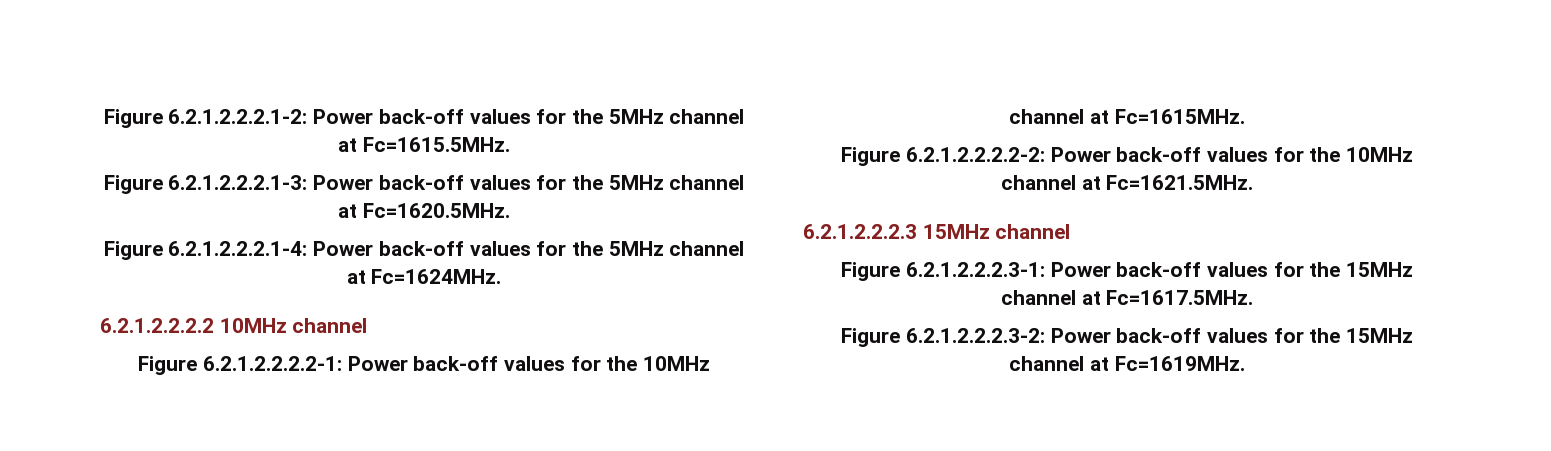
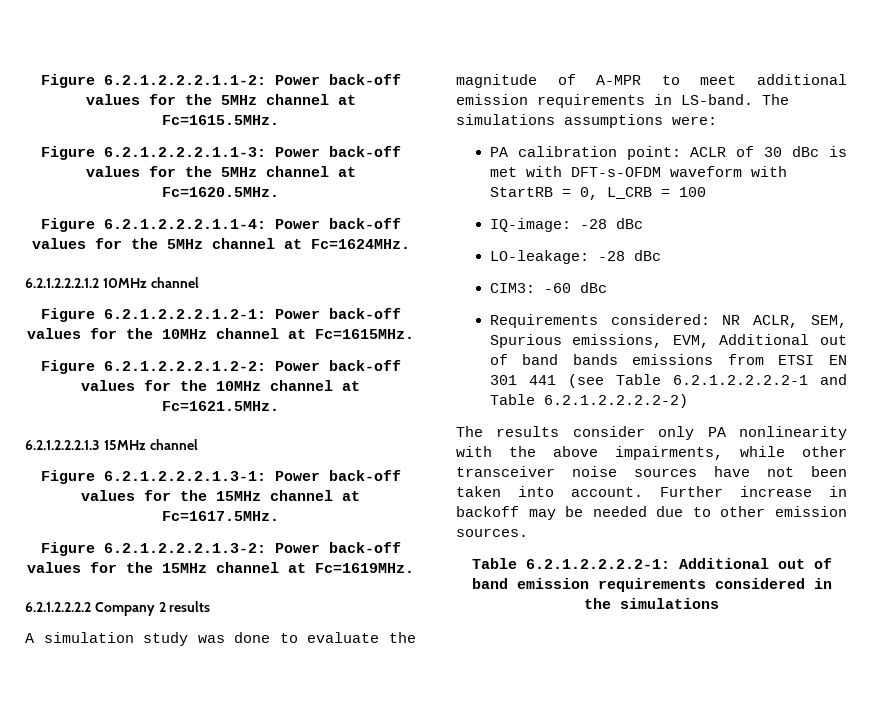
[103,109,308,128] Figure 6.2.1.2.2.2.1-2: -> [40,74,266,88] Figure 6.2.1.2.2.2.1.1-2:
[168,175,308,190] 6.2.1.2.2.2.1-3: -> [103,147,266,157] 6.2.1.2.2.2.1.1-3:
[168,241,308,256] 6.2.1.2.2.2.1-4: -> [103,219,266,229] 6.2.1.2.2.2.1.1-4:
[100,318,214,333] 6.2.1.2.2.2.2 -> [25,278,99,288] 6.2.1.2.2.2.1.2
[202,356,342,371] 6.2.1.2.2.2.2-1: -> [103,309,266,319] 6.2.1.2.2.2.1.2-1:
[905,147,1045,162] 6.2.1.2.2.2.2-2: -> [103,361,266,371] 6.2.1.2.2.2.1.2-2:
[803,224,917,239] 6.2.1.2.2.2.3 -> [25,440,100,450] 6.2.1.2.2.2.1.3
[905,262,1045,277] 6.2.1.2.2.2.3-1: -> [103,471,266,481] 6.2.1.2.2.2.1.3-1:
[905,328,1045,343] 6.2.1.2.2.2.3-2: -> [103,543,266,553] 6.2.1.2.2.2.1.3-2:
(1245, 363) none -> [25,601,211,616] [25,632,416,646] [456,74,847,88] [456,94,789,108] [456,114,717,128] [489,146,847,160] [489,166,787,177] [489,187,706,200] [489,218,643,232] [489,250,661,264] [489,282,607,293] [489,314,847,328] [489,334,847,348] [489,354,847,365] [489,374,847,388] [489,394,688,408] [456,426,847,440] [456,446,847,460] [456,466,847,477] [456,486,847,497] [456,506,847,520] [456,528,528,537] [471,558,832,569] [471,578,832,592] [584,598,719,609] // 6.2.1.2.2.2.2 Company 2 results // A simulation study was done to evaluate the magnitude of A-MPR to meet additional emission requirements in LS-band. The simulations assumptions were: // PA calibration point: ACLR of 30 dBc is met with DFT-s-OFDM waveform with StartRB = 0, L_CRB = 100 // IQ-image: -28 dBc // LO-leakage: -28 dBc // CIM3: -60 dBc // Requirements considered: NR ACLR, SEM, Spurious emissions, EVM, Additional out of band bands emissions from ETSI EN 301 441 (see Table 6.2.1.2.2.2.2-1 and Table 6.2.1.2.2.2.2-2) // The results consider only PA nonlinearity with the above impairments, while other transceiver noise sources have not been taken into account. Further increase in backoff may be needed due to other emission sources. // Table 6.2.1.2.2.2.2-1: Additional out of band emission requirements considered in the simulations

